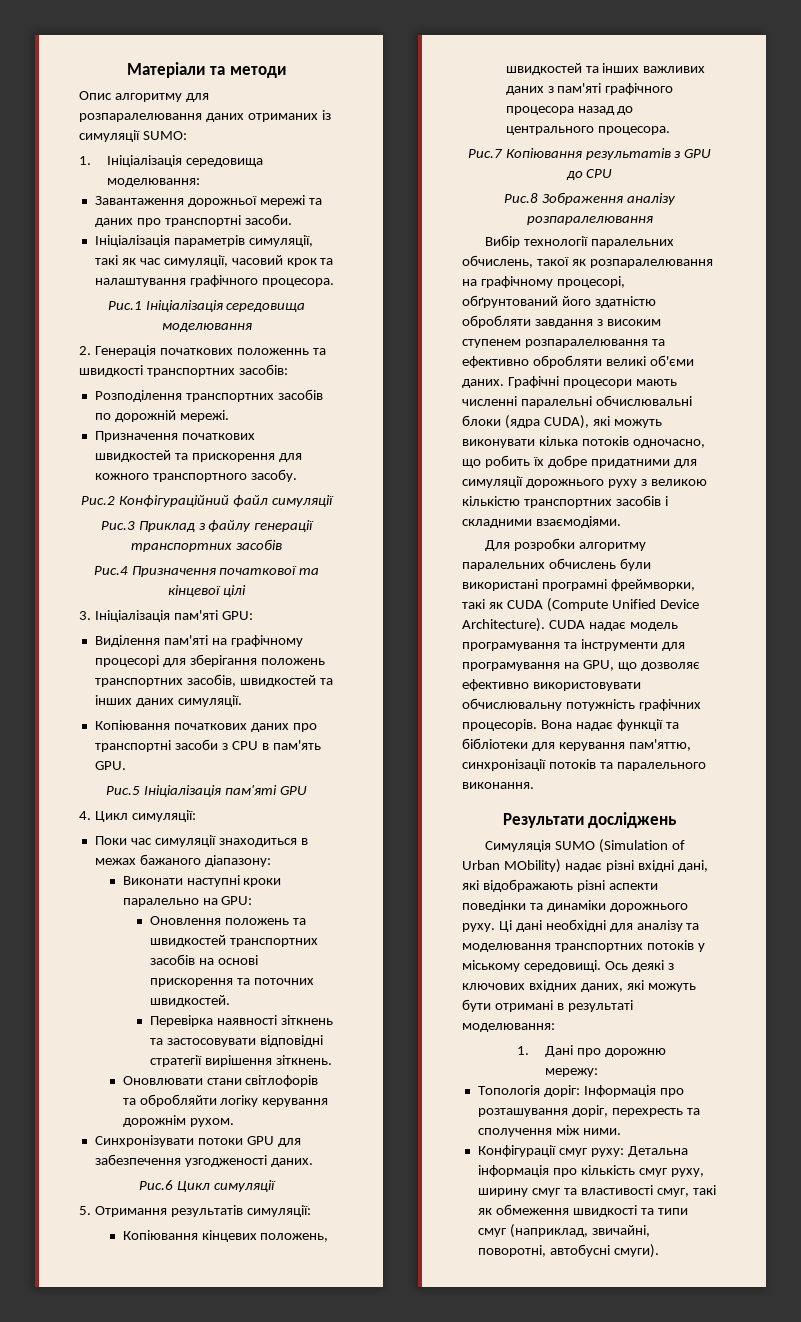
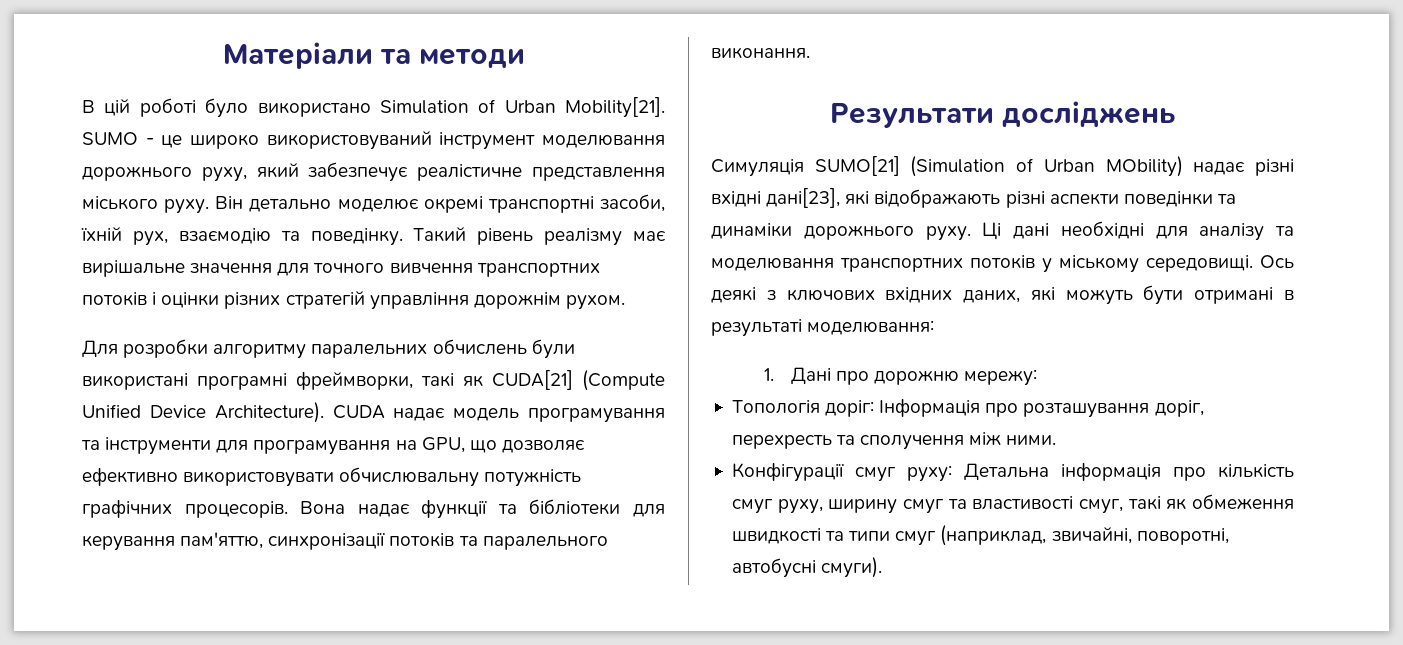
[79,91,209,102] [79,110,331,122] [79,130,187,142] [79,155,263,167] [106,178,200,187] [94,195,322,207] [94,214,292,227] [94,235,313,247] [94,255,334,267] [94,275,334,287] [107,300,306,312] [161,323,252,332] [79,345,326,357] [79,364,288,377] [94,389,323,402] [94,410,229,422] [94,431,255,442] [94,450,302,462] [94,469,297,482] [81,495,334,507] [100,520,315,532] [131,539,282,552] [93,566,320,577] [168,585,246,597] [79,610,253,622] [94,635,303,647] [94,654,325,667] [94,674,333,687] [94,695,242,707] [94,720,317,732] [94,739,321,752] [94,761,126,770] [106,785,307,797] [79,810,196,822] [94,835,308,847] [94,854,271,867] [122,875,282,887] [122,896,253,907] [150,916,307,925] [150,935,319,947] [150,954,259,965] [150,978,315,987] [150,995,231,1007] [150,1015,334,1027] [150,1035,324,1047] [150,1055,333,1067] [122,1075,319,1087] [122,1094,329,1107] [122,1115,234,1127] [94,1135,301,1147] [94,1154,313,1167] [139,1180,276,1192] [79,1205,311,1217] [122,1230,329,1242] [505,63,706,75] [505,83,674,95] [505,106,634,115] [505,126,670,135] [467,148,712,160] [565,169,613,180] [504,192,676,205] [526,216,653,225] [484,235,674,248] [462,255,713,268] [462,276,625,288] [462,295,656,308] [462,315,661,328] [462,339,665,348] [462,355,694,368] [462,376,677,388] [462,395,692,408] [462,415,662,429] [462,436,705,448] [462,455,697,468] [462,476,707,488] [462,495,668,508] [462,516,621,528] Опис алгоритму для розпаралелювання даних отриманих із симуляції SUMO: // 1. Ініціалізація середовища моделювання: // Завантаження дорожньої мережі та даних про транспортні засоби. // Ініціалізація параметрів симуляції, такі як час симуляції, часовий крок та налаштування графічного процесора. // Рис.1 Ініціалізація середовища моделювання // 2. Генерація початкових положеннь та швидкості транспортних засобів: // Розподілення транспортних засобів по дорожній мережі. // Призначення початкових швидкостей та прискорення для кожного транспортного засобу. // Рис.2 Конфігураційний файл симуляції // Рис.3 Приклад з файлу генерації транспортних засобів // Рис.4 Призначення початкової та кінцевої цілі // 3. Ініціалізація пам'яті GPU: // Виділення пам'яті на графічному процесорі для зберігання положень транспортних засобів, швидкостей та інших даних симуляції. // Копіювання початкових даних про транспортні засоби з CPU в пам'ять GPU. // Рис.5 Ініціалізація пам'яті GPU // 4. Цикл симуляції: // Поки час симуляції знаходиться в межах бажаного діапазону: // Виконати наступні кроки паралельно на GPU: // Оновлення положень та швидкостей транспортних засобів на основі прискорення та поточних швидкостей. // Перевірка наявності зіткнень та застосовувати відповідні стратегії вирішення зіткнень. // Оновлювати стани світлофорів та обробляйти логіку керування дорожнім рухом. // Синхронізувати потоки GPU для забезпечення узгодженості даних. // Рис.6 Цикл симуляції // 5. Отримання результатів симуляції: // Копіювання кінцевих положень, швидкостей та інших важливих даних з пам'яті графічного процесора назад до центрального процесора. // Рис.7 Копіювання результатів з GPU до CPU // Рис.8 Зображення аналізу розпаралелювання // Вибір технології паралельних обчислень, такої як розпаралелювання на графічному процесорі, обґрунтований його здатністю обробляти завдання з високим ступенем розпаралелювання та ефективно обробляти великі об'єми даних. Графічні процесори мають численні паралельні обчислювальні блоки (ядра CUDA), які можуть виконувати кілька потоків одночасно, що робить їх добре придатними для симуляції дорожнього руху з великою кількістю транспортних засобів і складними взаємодіями. -> [82,97,665,118] [82,131,665,150] [82,162,665,182] [82,194,665,214] [81,227,666,246] [82,260,600,277] [82,291,625,310] В цій роботі було використано Simulation of Urban Mobility[21]. SUMO - це широко використовуваний інструмент моделювання дорожнього руху, який забезпечує реалістичне представлення міського руху. Він детально моделює окремі транспортні засоби, їхній рух, взаємодію та поведінку. Такий рівень реалізму має вирішальне значення для точного вивчення транспортних потоків і оцінки різних стратегій управління дорожнім рухом.
[506,600,543,609] CUDA -> [492,370,573,390] CUDA[21]
[554,841,595,850] SUMO -> [814,156,900,176] SUMO[21]
[677,860,708,872] дані, -> [766,188,841,208] дані[23],

